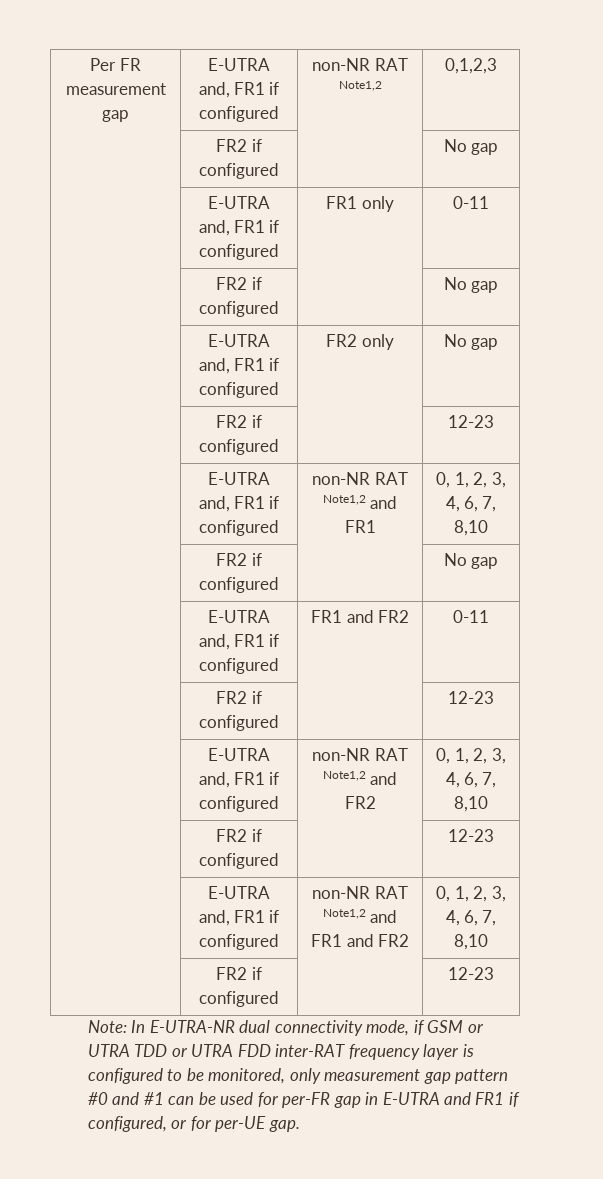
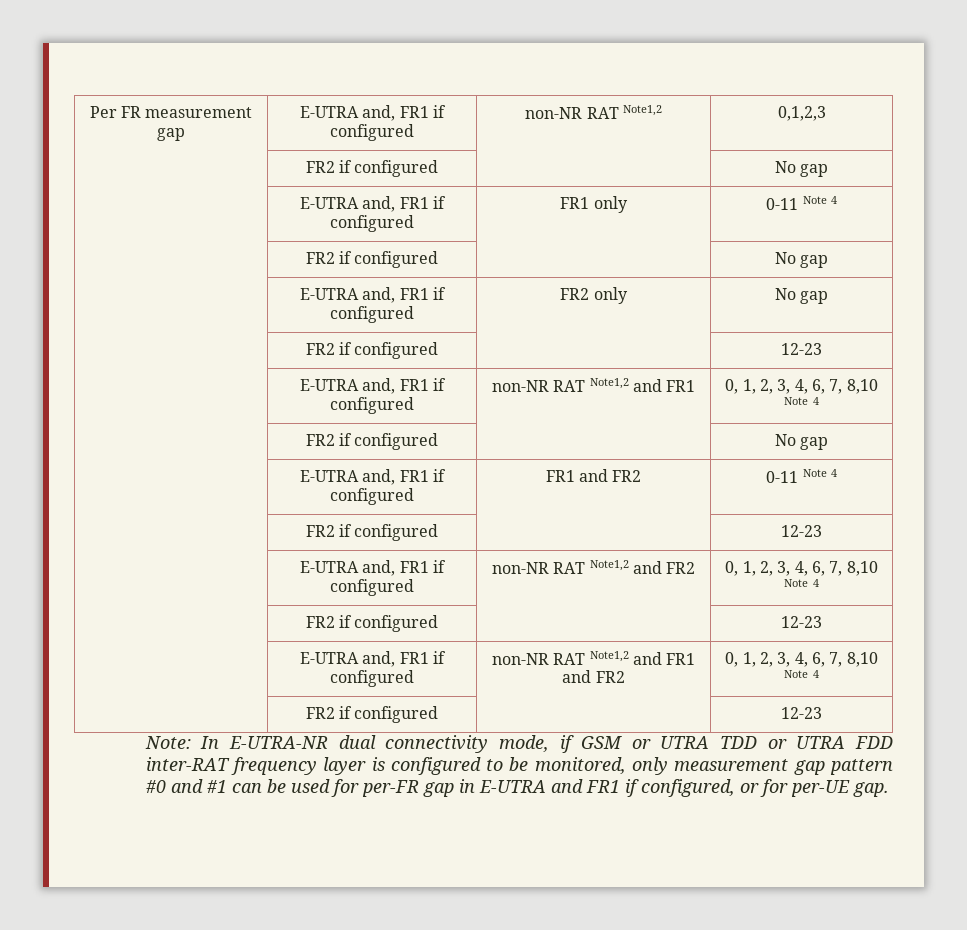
(489, 202) none -> [802,196,837,204] Note 4
(488, 528) none -> [784,397,819,405] Note 4
(489, 616) none -> [802,469,837,477] Note 4
(488, 804) none -> [784,579,819,587] Note 4
(488, 942) none -> [784,670,819,678] Note 4

